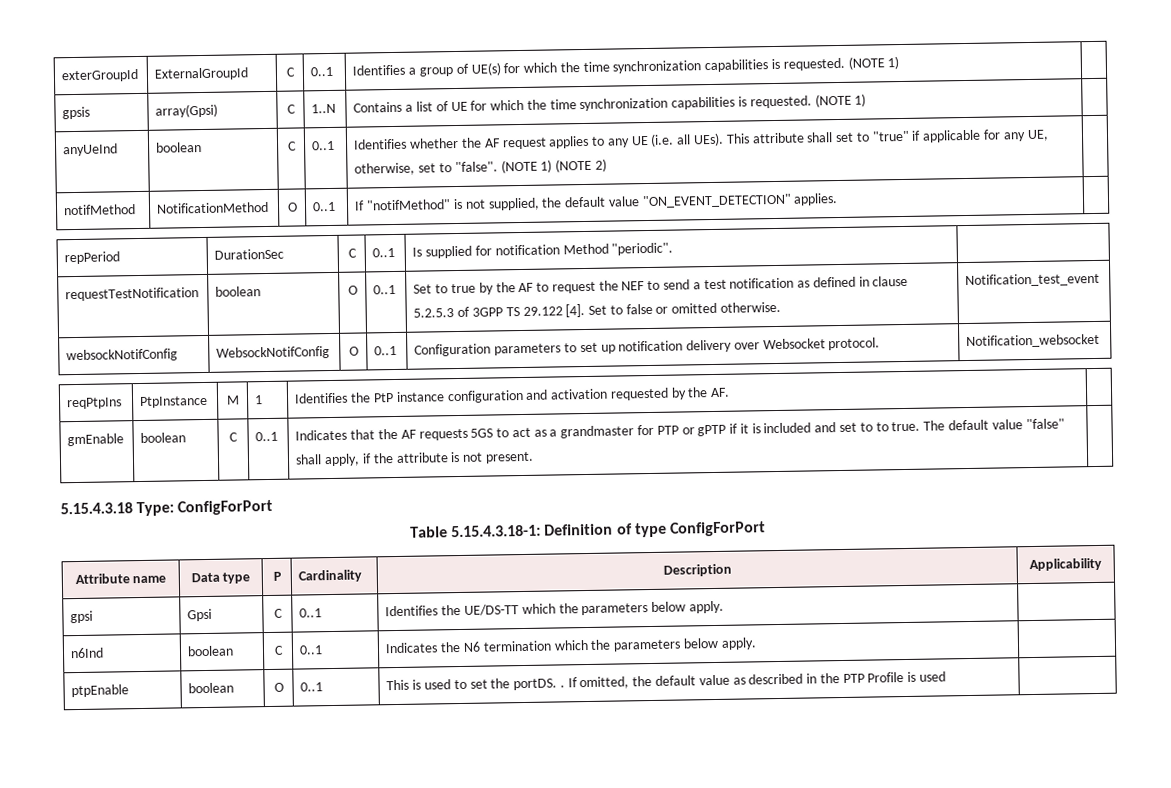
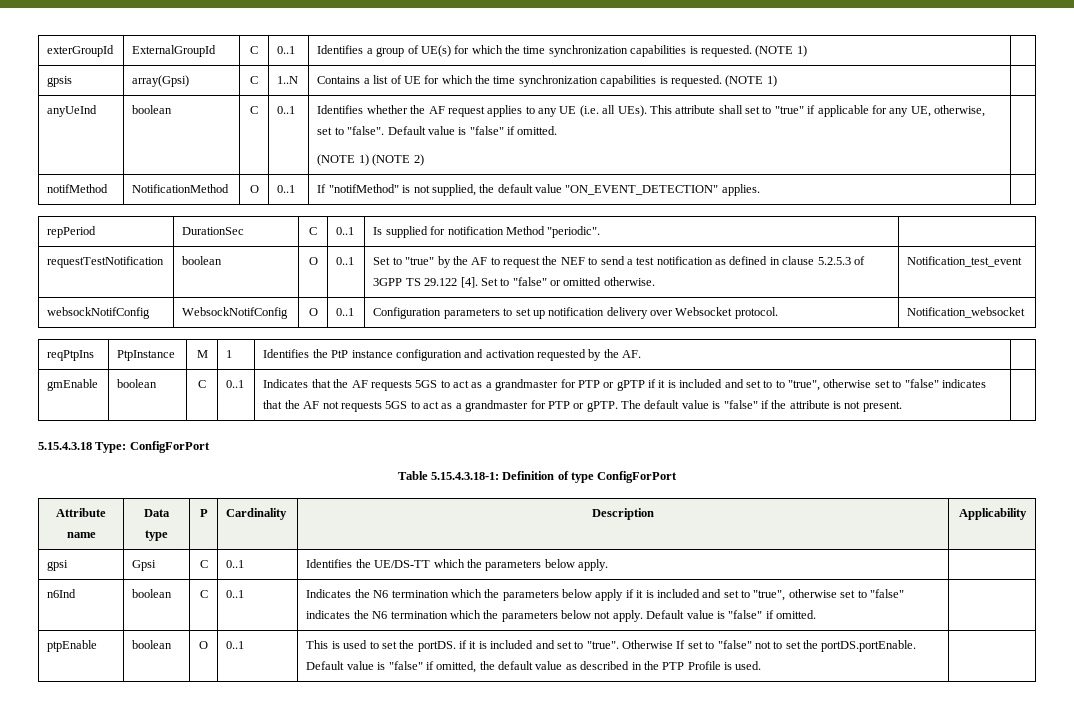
(498, 167) none -> [387,126,558,135] Default value is "false" if omitted. //
[450,283,476,294] true -> [405,257,435,265] "true"
[625,303,653,315] false -> [512,277,547,286] "false"
[891,418,1065,432] [295,453,361,467] true. The default value "false" shall apply, -> [787,379,986,391] [263,400,758,412] "true", otherwise set to "false" indicates that the AF not requests 5GS to act as a grandmaster for PTP or gPTP. The default value is "false"
[720,637,757,650] apply. -> [595,589,904,601] [306,610,816,622] apply if it is included and set to "true", otherwise set to "false" indicates the N6 termination which the parameters below not apply. Default value is "false" if omitted.
[559,677,578,688] . If -> [458,640,917,652] [306,661,434,670] if it is included and set to "true". Otherwise If set to "false" not to set the portDS.portEnable. Default value is "false" if
[919,671,947,682] used -> [735,661,762,670] used.

